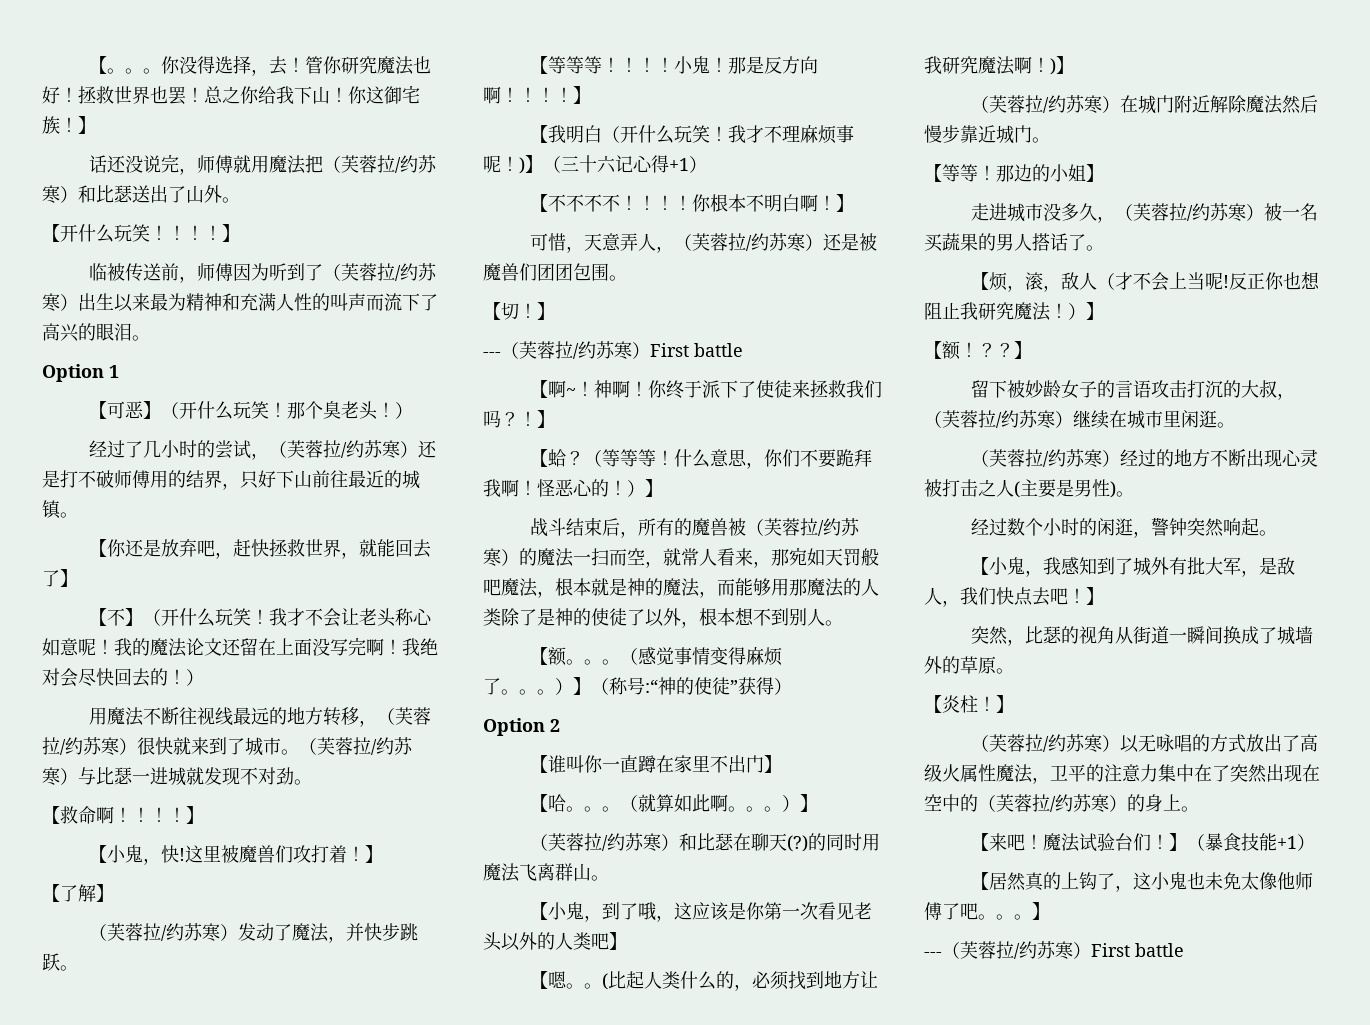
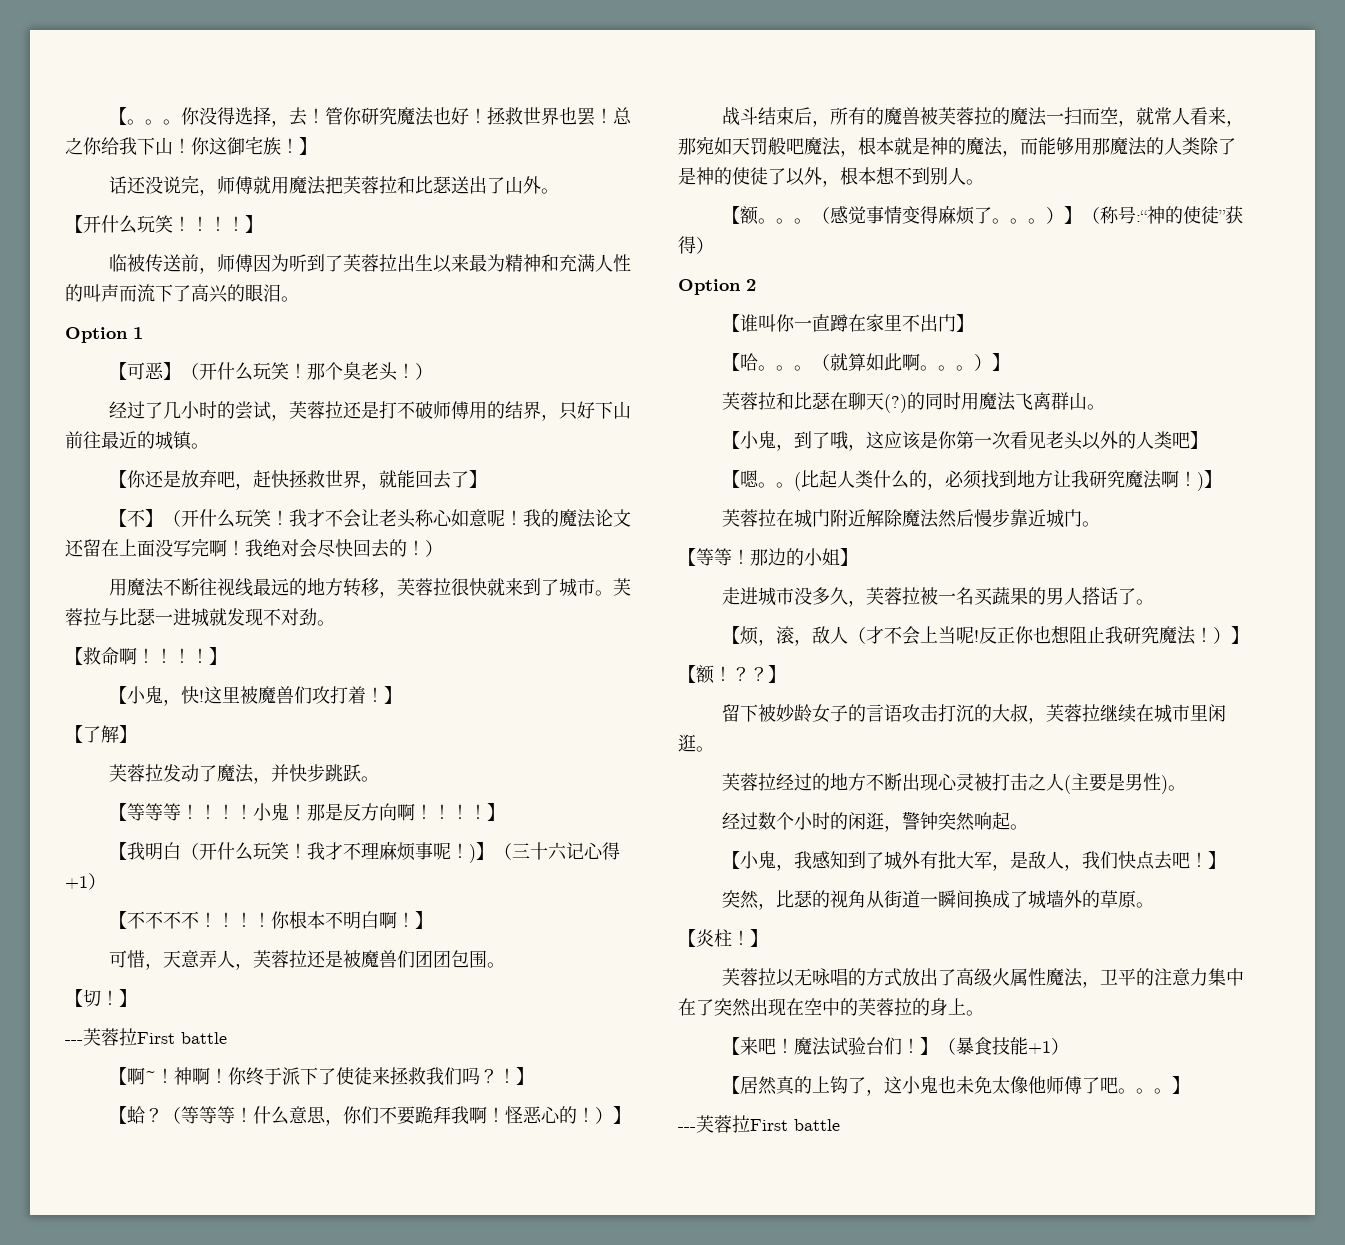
[322,155,437,173] [42,185,78,204] （芙蓉拉/约苏寒） -> [342,176,397,194] 芙蓉拉
[322,263,437,281] [42,293,78,312] （芙蓉拉/约苏寒） -> [342,254,397,272] 芙蓉拉
[268,440,418,459] （芙蓉拉/约苏寒） -> [288,401,343,419] 芙蓉拉
[376,707,431,725] [42,737,137,756] （芙蓉拉/约苏寒） -> [396,578,451,596] 芙蓉拉
[299,737,413,755] [42,767,78,786] （芙蓉拉/约苏寒） -> [612,578,631,596] [65,608,101,626] 芙蓉拉
[88,923,238,942] （芙蓉拉/约苏寒） -> [108,764,163,782] 芙蓉拉
[673,233,823,252] （芙蓉拉/约苏寒） -> [252,950,307,968] 芙蓉拉
[501,341,650,360] （芙蓉拉/约苏寒） -> [83,1028,137,1046] 芙蓉拉
[745,518,860,536] [483,548,519,567] （芙蓉拉/约苏寒） -> [937,107,992,125] 芙蓉拉
[529,833,679,852] （芙蓉拉/约苏寒） -> [721,392,776,410] 芙蓉拉
[970,95,1120,114] （芙蓉拉/约苏寒） -> [721,509,776,527] 芙蓉拉
[1114,203,1264,222] （芙蓉拉/约苏寒） -> [865,587,920,605] 芙蓉拉
[924,410,1073,429] （芙蓉拉/约苏寒） -> [1045,704,1100,722] 芙蓉拉
[970,449,1120,468] （芙蓉拉/约苏寒） -> [721,773,776,791] 芙蓉拉
[970,734,1120,753] （芙蓉拉/约苏寒） -> [721,968,776,986] 芙蓉拉
[978,794,1127,813] （芙蓉拉/约苏寒） -> [858,998,912,1016] 芙蓉拉
[942,941,1091,960] （芙蓉拉/约苏寒） -> [696,1115,750,1133] 芙蓉拉

